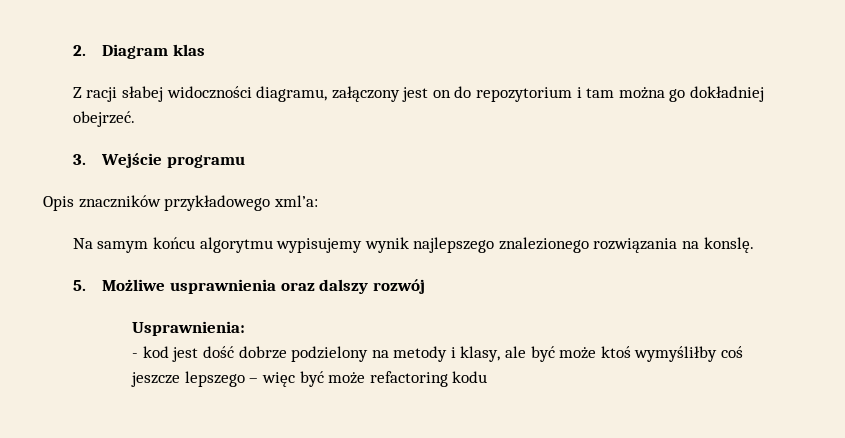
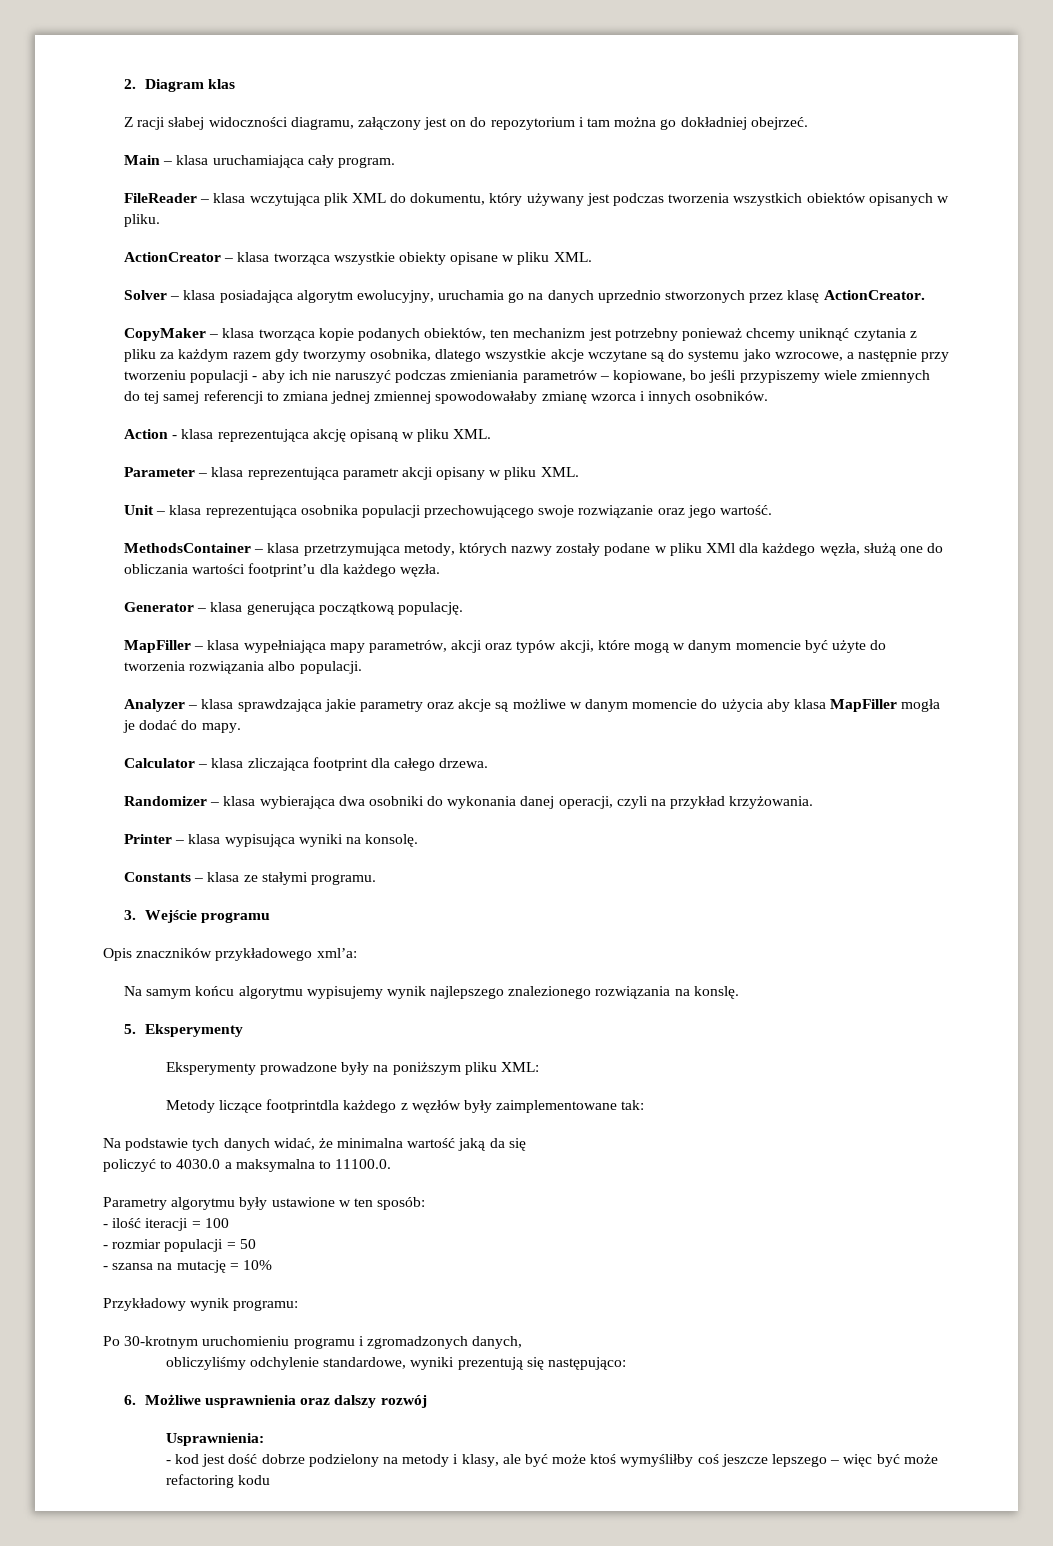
(135, 119) none -> [123,155,395,168] [123,193,949,206] [123,214,160,227] [123,252,592,265] [123,290,925,303] [123,328,917,341] [123,349,950,362] [123,370,930,383] [123,390,769,404] [123,429,492,442] [123,467,579,480] [123,505,772,518] [123,543,944,556] [123,563,440,577] [123,602,463,615] [123,640,887,653] [123,661,362,674] [123,699,941,712] [122,720,241,733] [123,757,489,771] [123,796,814,809] [123,834,419,847] [123,872,376,885] // Main – klasa uruchamiająca cały program. // FileReader – klasa wczytująca plik XML do dokumentu, który używany jest podczas tworzenia wszystkich obiektów opisanych w pliku. // ActionCreator – klasa tworząca wszystkie obiekty opisane w pliku XML. // Solver – klasa posiadająca algorytm ewolucyjny, uruchamia go na danych uprzednio stworzonych przez klasę ActionCreator. // CopyMaker – klasa tworząca kopie podanych obiektów, ten mechanizm jest potrzebny ponieważ chcemy uniknąć czytania z pliku za każdym razem gdy tworzymy osobnika, dlatego wszystkie akcje wczytane są do systemu jako wzrocowe, a następnie przy tworzeniu populacji - aby ich nie naruszyć podczas zmieniania parametrów – kopiowane, bo jeśli przypiszemy wiele zmiennych do tej samej referencji to zmiana jednej zmiennej spowodowałaby zmianę wzorca i innych osobników. // Action - klasa reprezentująca akcję opisaną w pliku XML. // Parameter – klasa reprezentująca parametr akcji opisany w pliku XML. // Unit – klasa reprezentująca osobnika populacji przechowującego swoje rozwiązanie oraz jego wartość. // MethodsContainer – klasa przetrzymująca metody, których nazwy zostały podane w pliku XMl dla każdego węzła, służą one do obliczania wartości footprint’u dla każdego węzła. // Generator – klasa generująca początkową populację. // MapFiller – klasa wypełniająca mapy parametrów, akcji oraz typów akcji, które mogą w danym momencie być użyte do tworzenia rozwiązania albo populacji. // Analyzer – klasa sprawdzająca jakie parametry oraz akcje są możliwe w danym momencie do użycia aby klasa MapFiller mogła je dodać do mapy. // Calculator – klasa zliczająca footprint dla całego drzewa. // Randomizer – klasa wybierająca dwa osobniki do wykonania danej operacji, czyli na przykład krzyżowania. // Printer – klasa wypisująca wyniki na konsolę. // Constants – klasa ze stałymi programu.
(86, 285) none -> [144,1024,243,1037] [165,1062,539,1075] [165,1099,645,1113] [103,1138,526,1151] [103,1159,392,1172] [103,1197,426,1210] [103,1218,229,1231] [103,1239,256,1252] [103,1260,272,1273] [103,1298,299,1311] [103,1336,523,1349] [165,1357,626,1370] [123,1395,136,1405] Eksperymenty // Eksperymenty prowadzone były na poniższym pliku XML: // Metody liczące footprintdla każdego z węzłów były zaimplementowane tak: // Na podstawie tych danych widać, że minimalna wartość jaką da się // policzyć to 4030.0 a maksymalna to 11100.0. // Parametry algorytmu były ustawione w ten sposób: // - ilość iteracji = 100 // - rozmiar populacji = 50 // - szansa na mutację = 10% // Przykładowy wynik programu: // Po 30-krotnym uruchomieniu programu i zgromadzonych danych, // obliczyliśmy odchylenie standardowe, wyniki prezentują się następująco: // 6.

